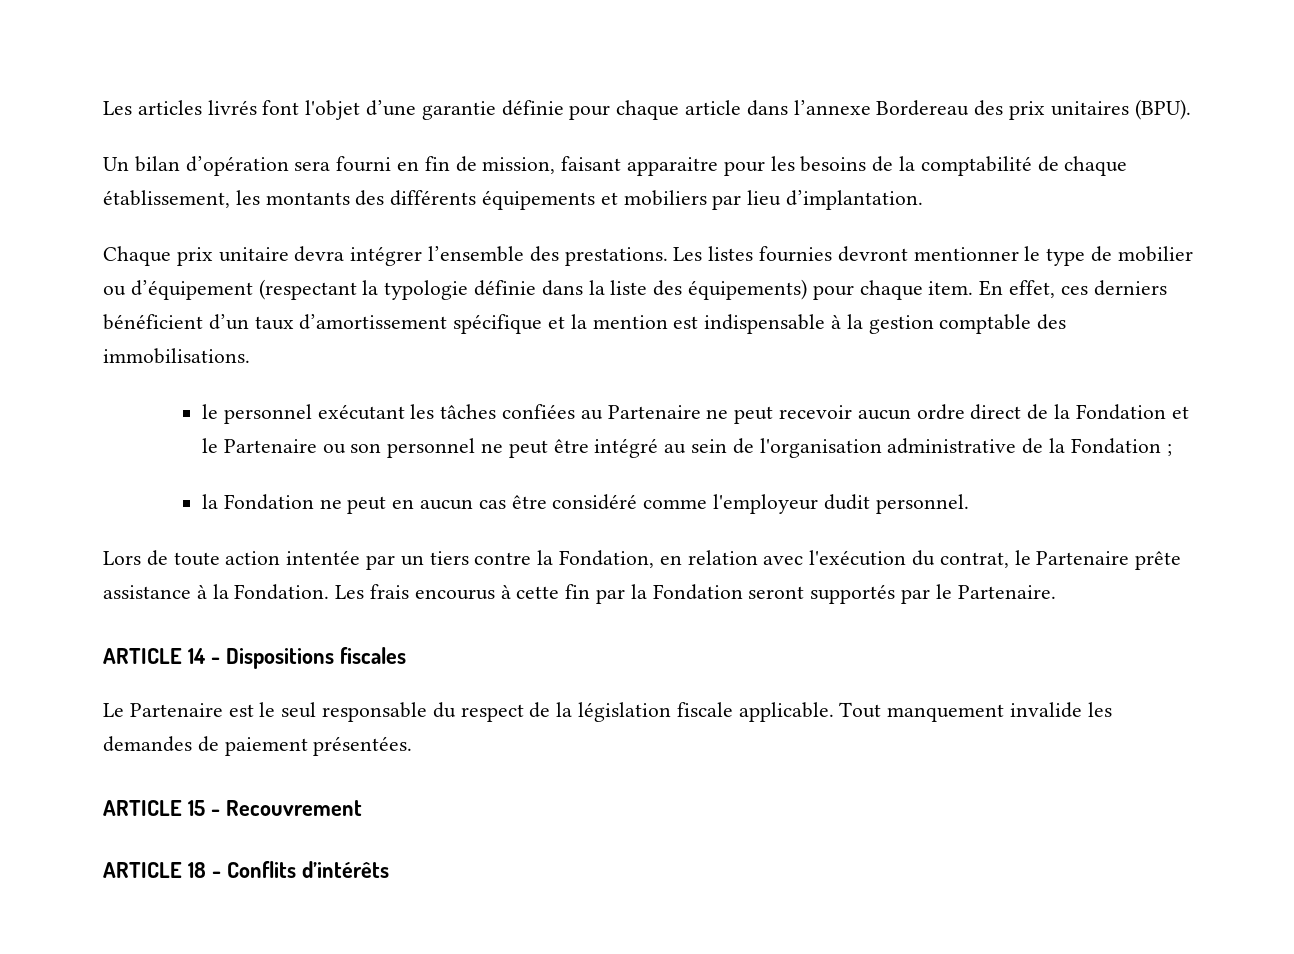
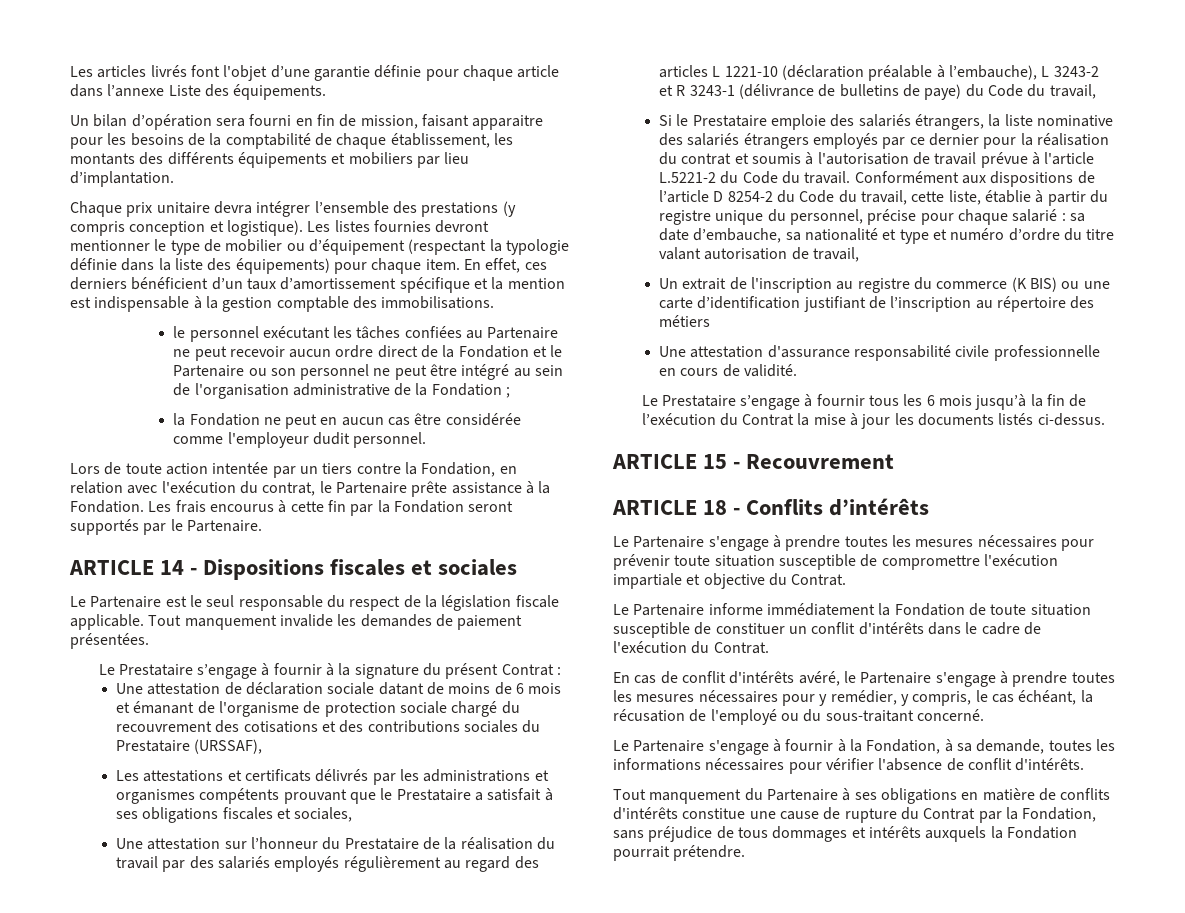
[876,99,1191,120] Bordereau des prix unitaires (BPU). -> [168,84,327,100] Liste des équipements.
[564,247,668,266] prestations. -> [421,201,516,217] [70,220,303,236] prestations (y compris conception et logistique).
[552,494,638,510] considéré -> [445,413,521,426] considérée
(406, 655) none -> [411,559,518,576] et sociales
(413, 746) none -> [98,663,562,679] [116,682,562,695] [116,701,520,717] [116,720,541,733] [116,739,263,754] [116,769,549,785] [116,788,553,804] [116,807,353,823] [116,837,556,850] [116,856,539,872] [659,65,1099,81] [659,84,1096,100] [659,114,1114,130] [659,133,1110,149] [659,152,1095,168] [659,171,1095,187] [659,190,1108,206] [659,209,1086,225] [659,228,1115,244] [659,247,860,262] [659,277,1110,293] [659,296,1095,312] [659,315,711,327] [659,345,1100,361] [659,364,798,377] [641,394,1087,410] [641,413,1105,429] // Le Prestataire s’engage à fournir à la signature du présent Contrat : // Une attestation de déclaration sociale datant de moins de 6 mois et émanant de l'organisme de protection sociale chargé du recouvrement des cotisations et des contributions sociales du Prestataire (URSSAF), // Les attestations et certificats délivrés par les administrations et organismes compétents prouvant que le Prestataire a satisfait à ses obligations fiscales et sociales, // Une attestation sur l’honneur du Prestataire de la réalisation du travail par des salariés employés régulièrement au regard des articles L 1221-10 (déclaration préalable à l’embauche), L 3243-2 et R 3243-1 (délivrance de bulletins de paye) du Code du travail, // Si le Prestataire emploie des salariés étrangers, la liste nominative des salariés étrangers employés par ce dernier pour la réalisation du contrat et soumis à l'autorisation de travail prévue à l'article L.5221-2 du Code du travail. Conformément aux dispositions de l’article D 8254-2 du Code du travail, cette liste, établie à partir du registre unique du personnel, précise pour chaque salarié : sa date d’embauche, sa nationalité et type et numéro d’ordre du titre valant autorisation de travail, // Un extrait de l'inscription au registre du commerce (K BIS) ou une carte d’identification justifiant de l’inscription au répertoire des métiers // Une attestation d'assurance responsabilité civile professionnelle en cours de validité. // Le Prestataire s’engage à fournir tous les 6 mois jusqu’à la fin de l’exécution du Contrat la mise à jour les documents listés ci-dessus.
(389, 869) none -> [613,535,1094,551] [613,554,1058,570] [613,573,847,589] [613,603,1091,616] [613,622,1041,638] [613,641,769,654] [613,671,1115,687] [613,690,1093,706] [613,709,984,725] [613,739,1115,755] [613,758,1085,774] [613,788,1111,804] [613,807,1097,823] [613,826,1077,842] [613,845,746,861] // Le Partenaire s'engage à prendre toutes les mesures nécessaires pour prévenir toute situation susceptible de compromettre l'exécution impartiale et objective du Contrat. // Le Partenaire informe immédiatement la Fondation de toute situation susceptible de constituer un conflit d'intérêts dans le cadre de l'exécution du Contrat. // En cas de conflit d'intérêts avéré, le Partenaire s'engage à prendre toutes les mesures nécessaires pour y remédier, y compris, le cas échéant, la récusation de l'employé ou du sous-traitant concerné. // Le Partenaire s'engage à fournir à la Fondation, à sa demande, toutes les informations nécessaires pour vérifier l'absence de conflit d'intérêts. // Tout manquement du Partenaire à ses obligations en matière de conflits d'intérêts constitue une cause de rupture du Contrat par la Fondation, sans préjudice de tous dommages et intérêts auxquels la Fondation pourrait prétendre.

